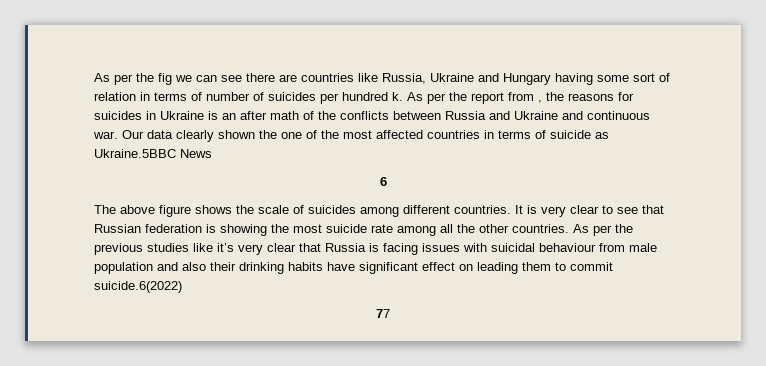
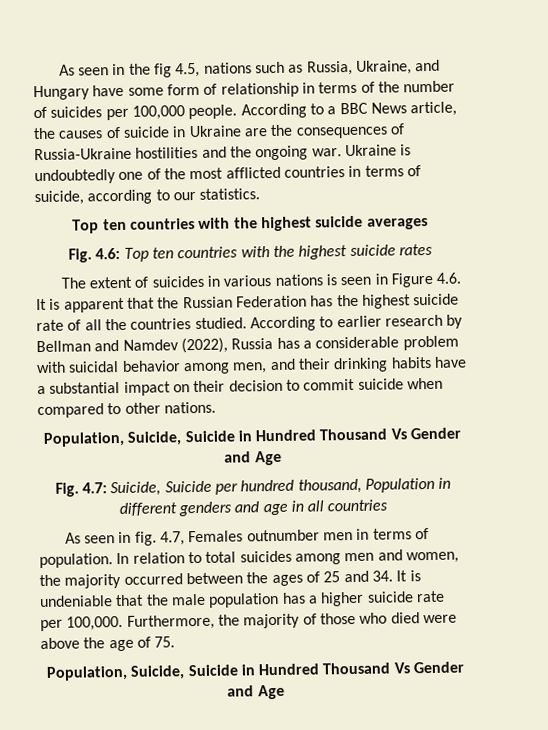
[94,73,670,85] [94,92,202,101] As per the fig we can see there are countries like Russia, Ukraine and Hungary having some sort of relation in terms of -> [58,59,441,78] [33,81,400,101] As seen in the fig 4.5, nations such as Russia, Ukraine, and Hungary have some form of relationship in terms of the
[342,92,634,104] [94,111,650,120] [93,130,277,142] hundred k. As per the report from , the reasons for suicides in Ukraine is an after math of the conflicts between Russia and Ukraine and continuous war. Our data clearly shown the -> [131,101,458,120] [33,123,405,140] [34,144,412,161] [34,169,116,185] 100,000 people. According to a BBC News article, the causes of suicide in Ukraine are the consequences of Russia-Ukraine hostilities and the ongoing war. Ukraine is undoubtedly
[376,130,423,139] affected -> [225,166,281,179] afflicted
[550,130,609,139] [94,149,212,158] [379,177,387,186] [94,205,664,217] [94,224,436,236] suicide as Ukraine.5BBC News // 6 // The above figure shows the scale of suicides among different countries. It is very clear to see that Russian federation is showing the most suicide rate among -> [34,188,261,206] [72,215,428,234] [68,243,433,263] [60,272,462,289] [36,293,460,313] [36,319,82,332] suicide, according to our statistics. // Top ten countries with the highest suicide averages // Fig. 4.6: Top ten countries with the highest suicide rates // The extent of suicides in various nations is seen in Figure 4.6. It is apparent that the Russian Federation has the highest suicide rate of
[479,224,633,236] [94,243,657,255] [94,262,613,274] [94,281,182,293] [376,309,390,318] other countries. As per the previous studies like it’s very clear that Russia is facing issues with suicidal behaviour from male population and also their drinking habits have significant effect on leading them to commit suicide.6(2022) // 77 -> [130,314,464,332] [36,335,459,354] [36,356,467,375] [37,377,443,396] [37,401,216,419] [42,427,462,447] [224,450,282,466] [54,477,452,497] [118,499,389,517] [64,528,429,546] [39,549,459,569] [39,570,421,589] [39,590,445,608] [40,612,457,632] [40,636,176,652] [45,661,465,681] [227,684,285,700] countries studied. According to earlier research by Bellman and Namdev (2022), Russia has a considerable problem with suicidal behavior among men, and their drinking habits have a substantial impact on their decision to commit suicide when compared to other nations. // Population, Suicide, Suicide in Hundred Thousand Vs Gender and Age // Fig. 4.7: Suicide, Suicide per hundred thousand, Population in different genders and age in all countries // As seen in fig. 4.7, Females outnumber men in terms of population. In relation to total suicides among men and women, the majority occurred between the ages of 25 and 34. It is undeniable that the male population has a higher suicide rate per 100,000. Furthermore, the majority of those who died were above the age of 75. // Population, Suicide, Suicide in Hundred Thousand Vs Gender and Age

